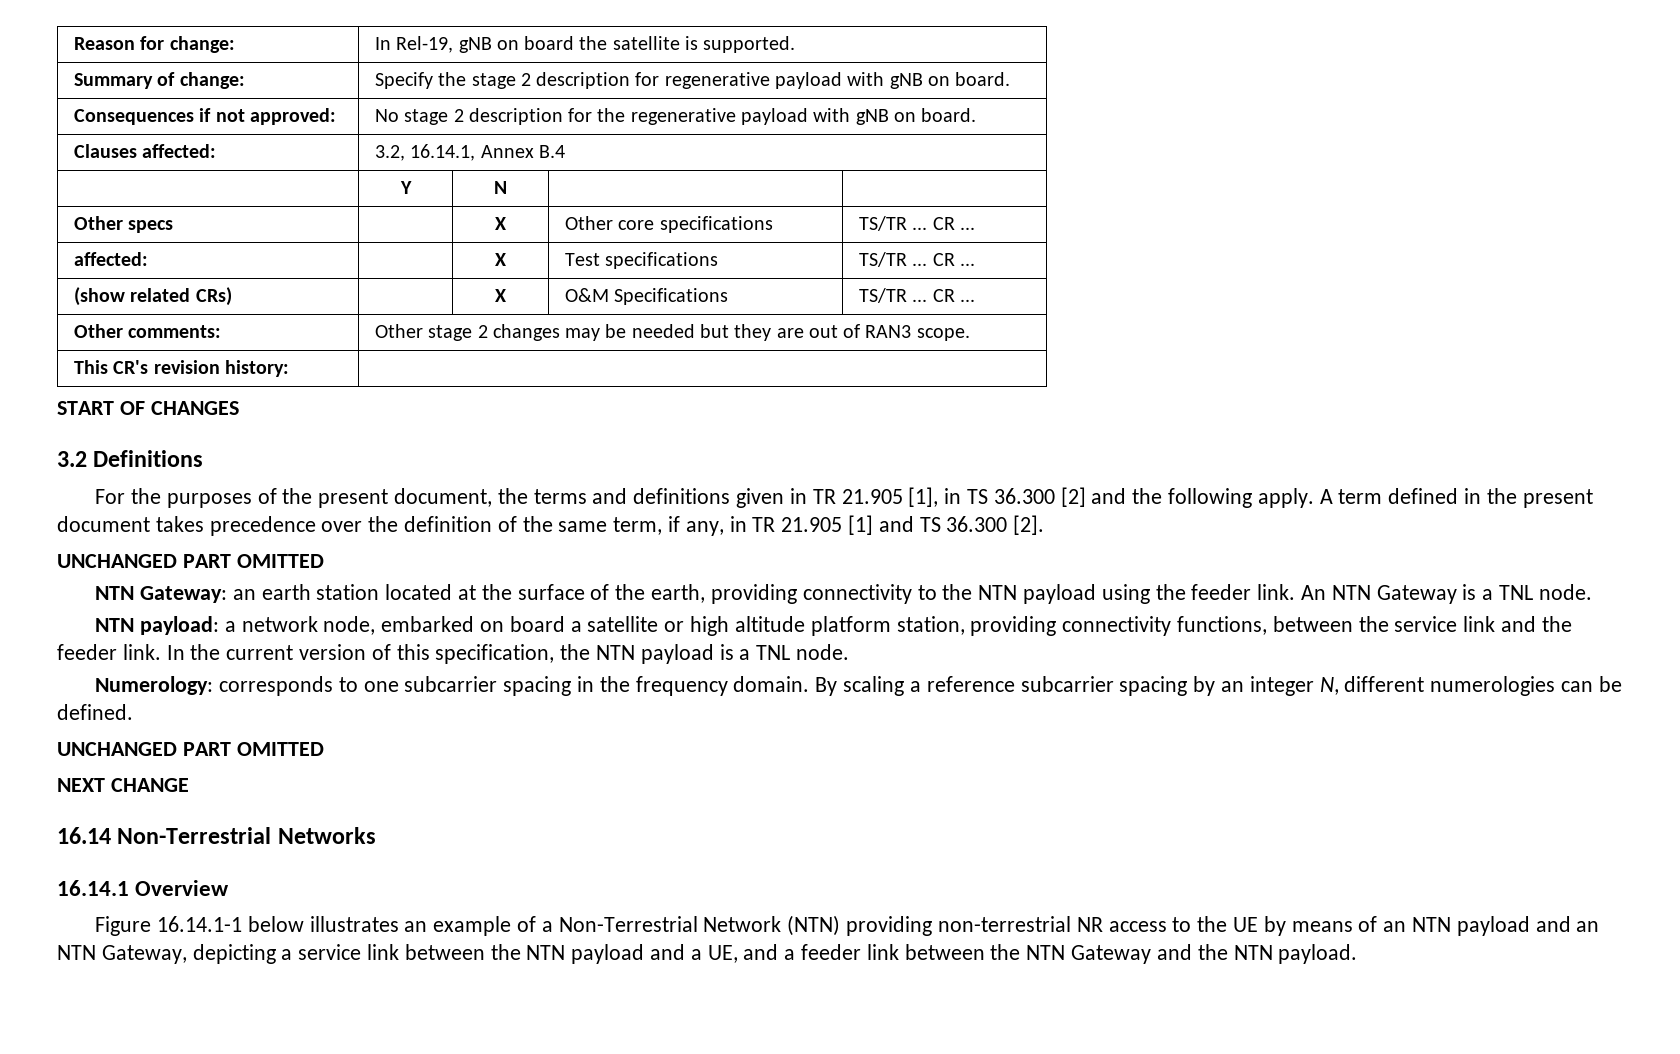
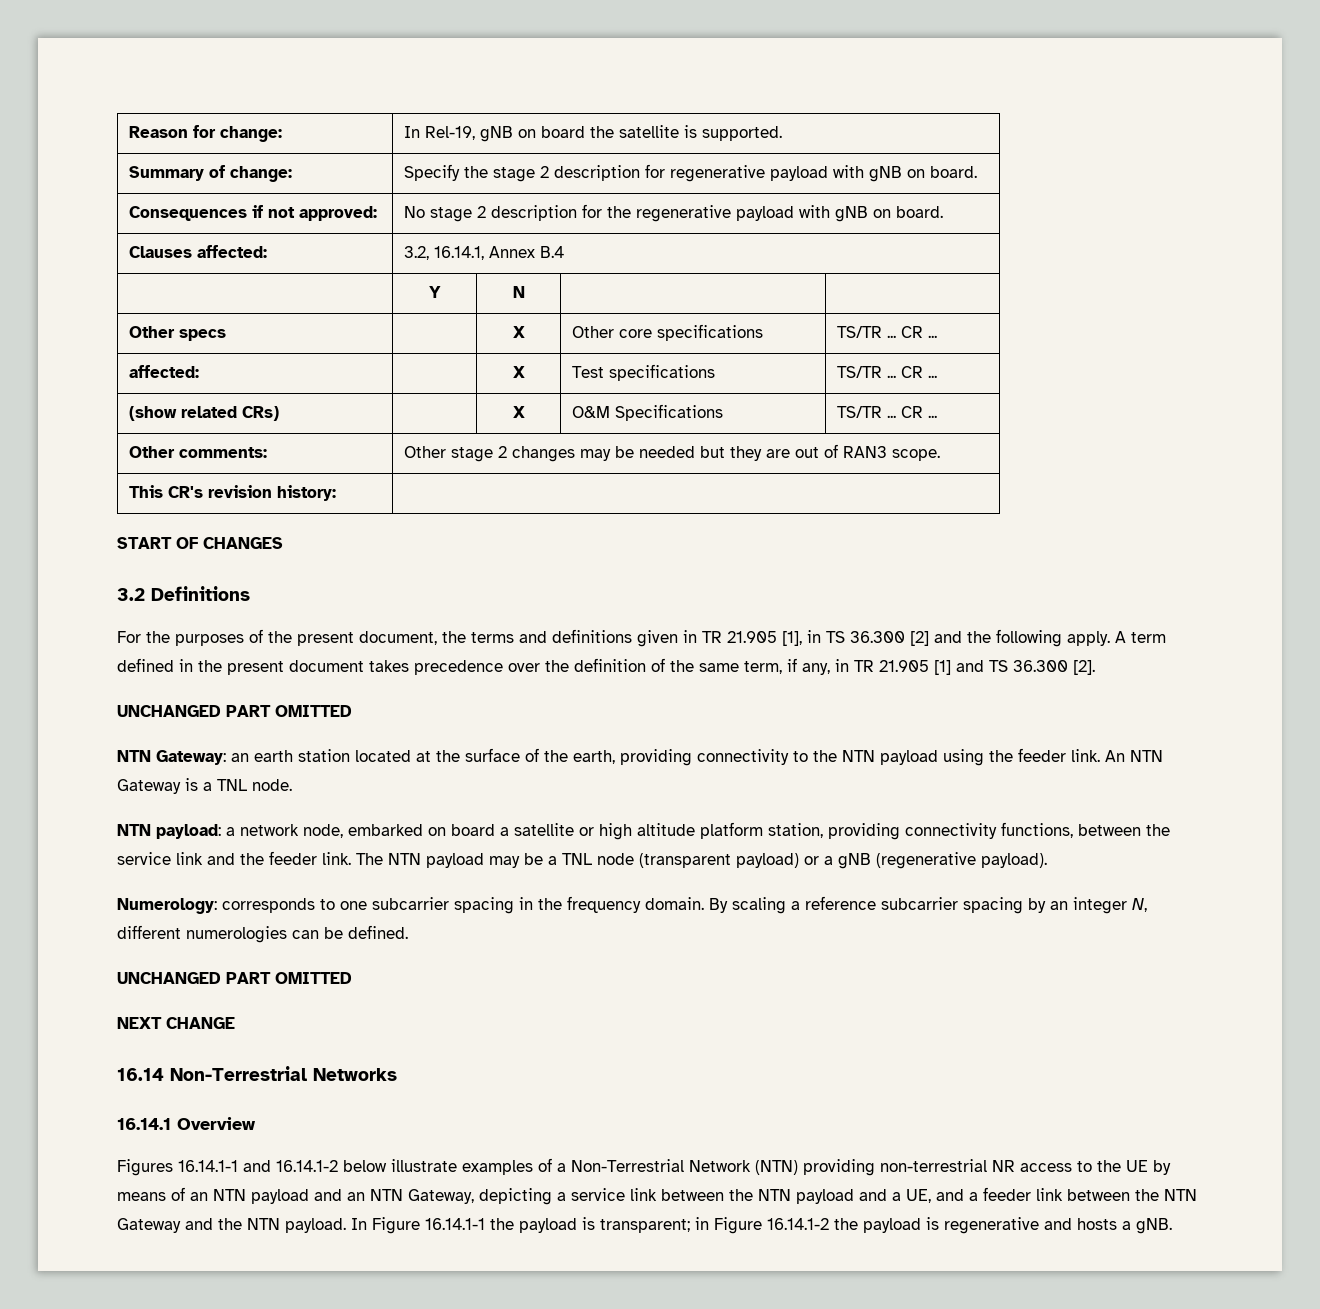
[166,644,850,664] In the current version of this specification, the NTN payload is a TNL node. -> [356,852,1047,869] The NTN payload may be a TNL node (transparent payload) or a gNB (regenerative payload).
[95,916,512,936] Figure 16.14.1-1 below illustrates an example -> [117,1159,533,1176] Figures 16.14.1-1 and 16.14.1-2 below illustrate examples
(1358, 954) none -> [351,1217,1172,1234] In Figure 16.14.1-1 the payload is transparent; in Figure 16.14.1-2 the payload is regenerative and hosts a gNB.

